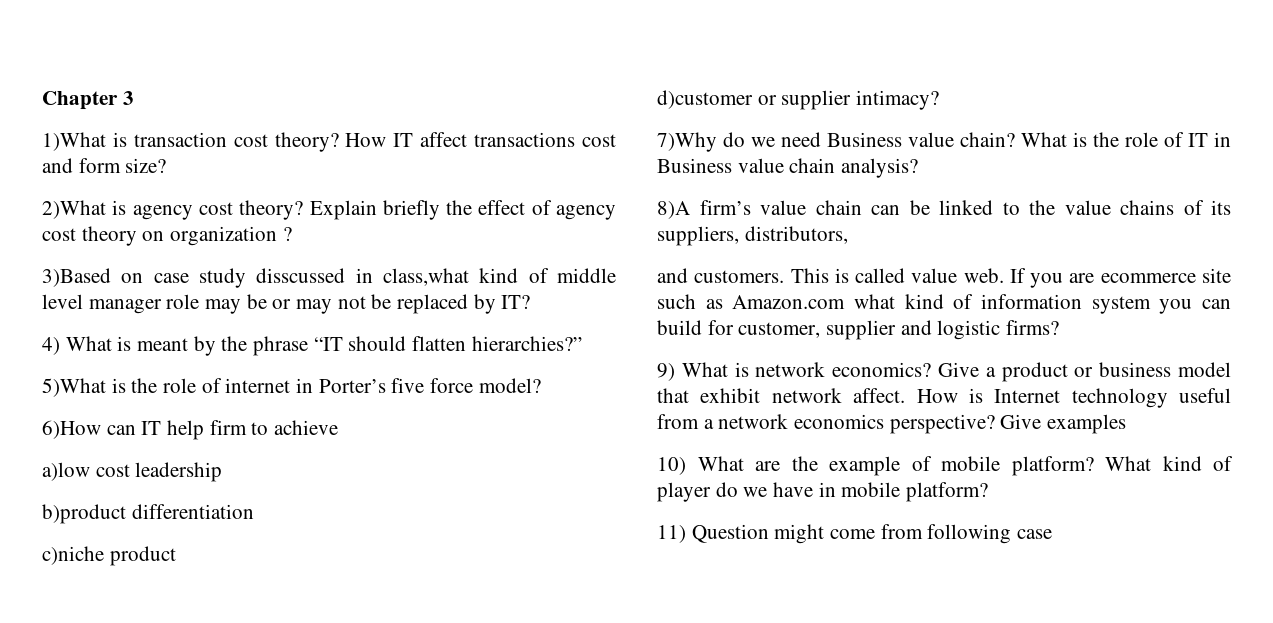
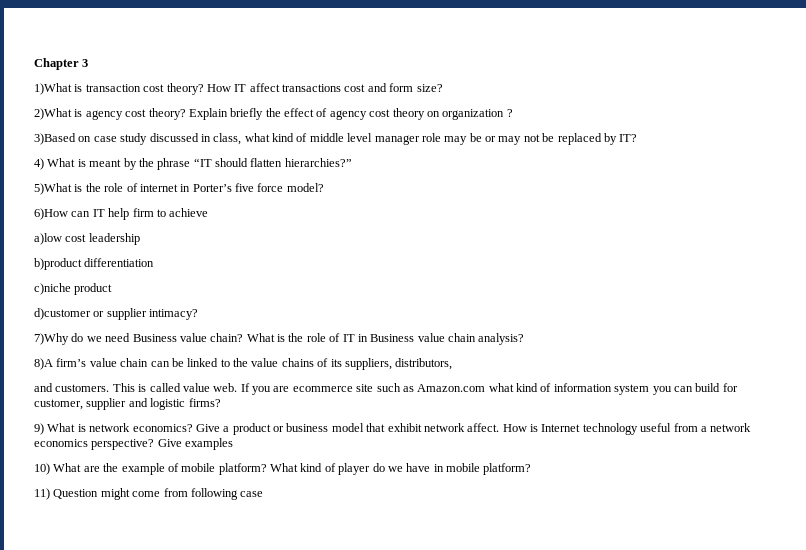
[256,268,469,286] disscussed in class,what -> [149,133,270,145] discussed in class, what

